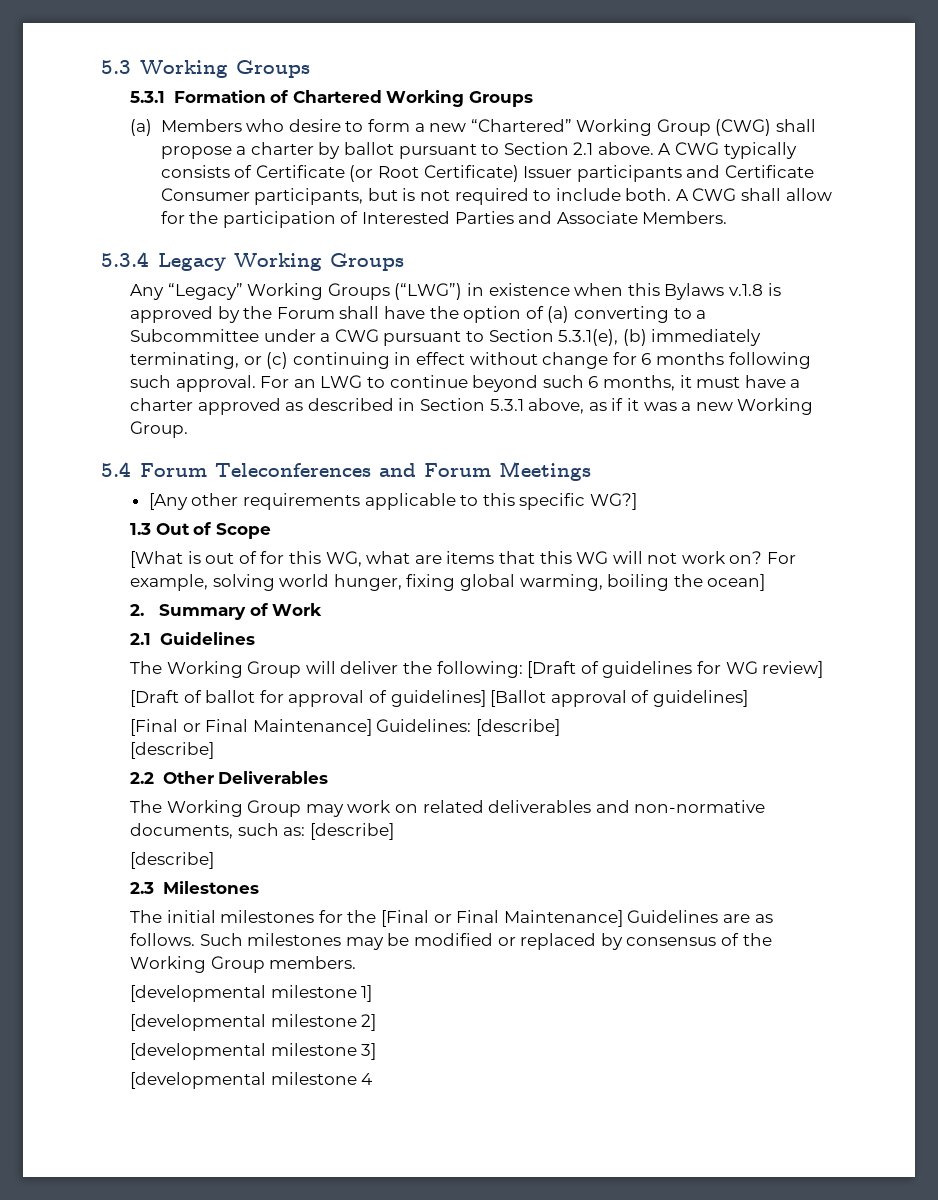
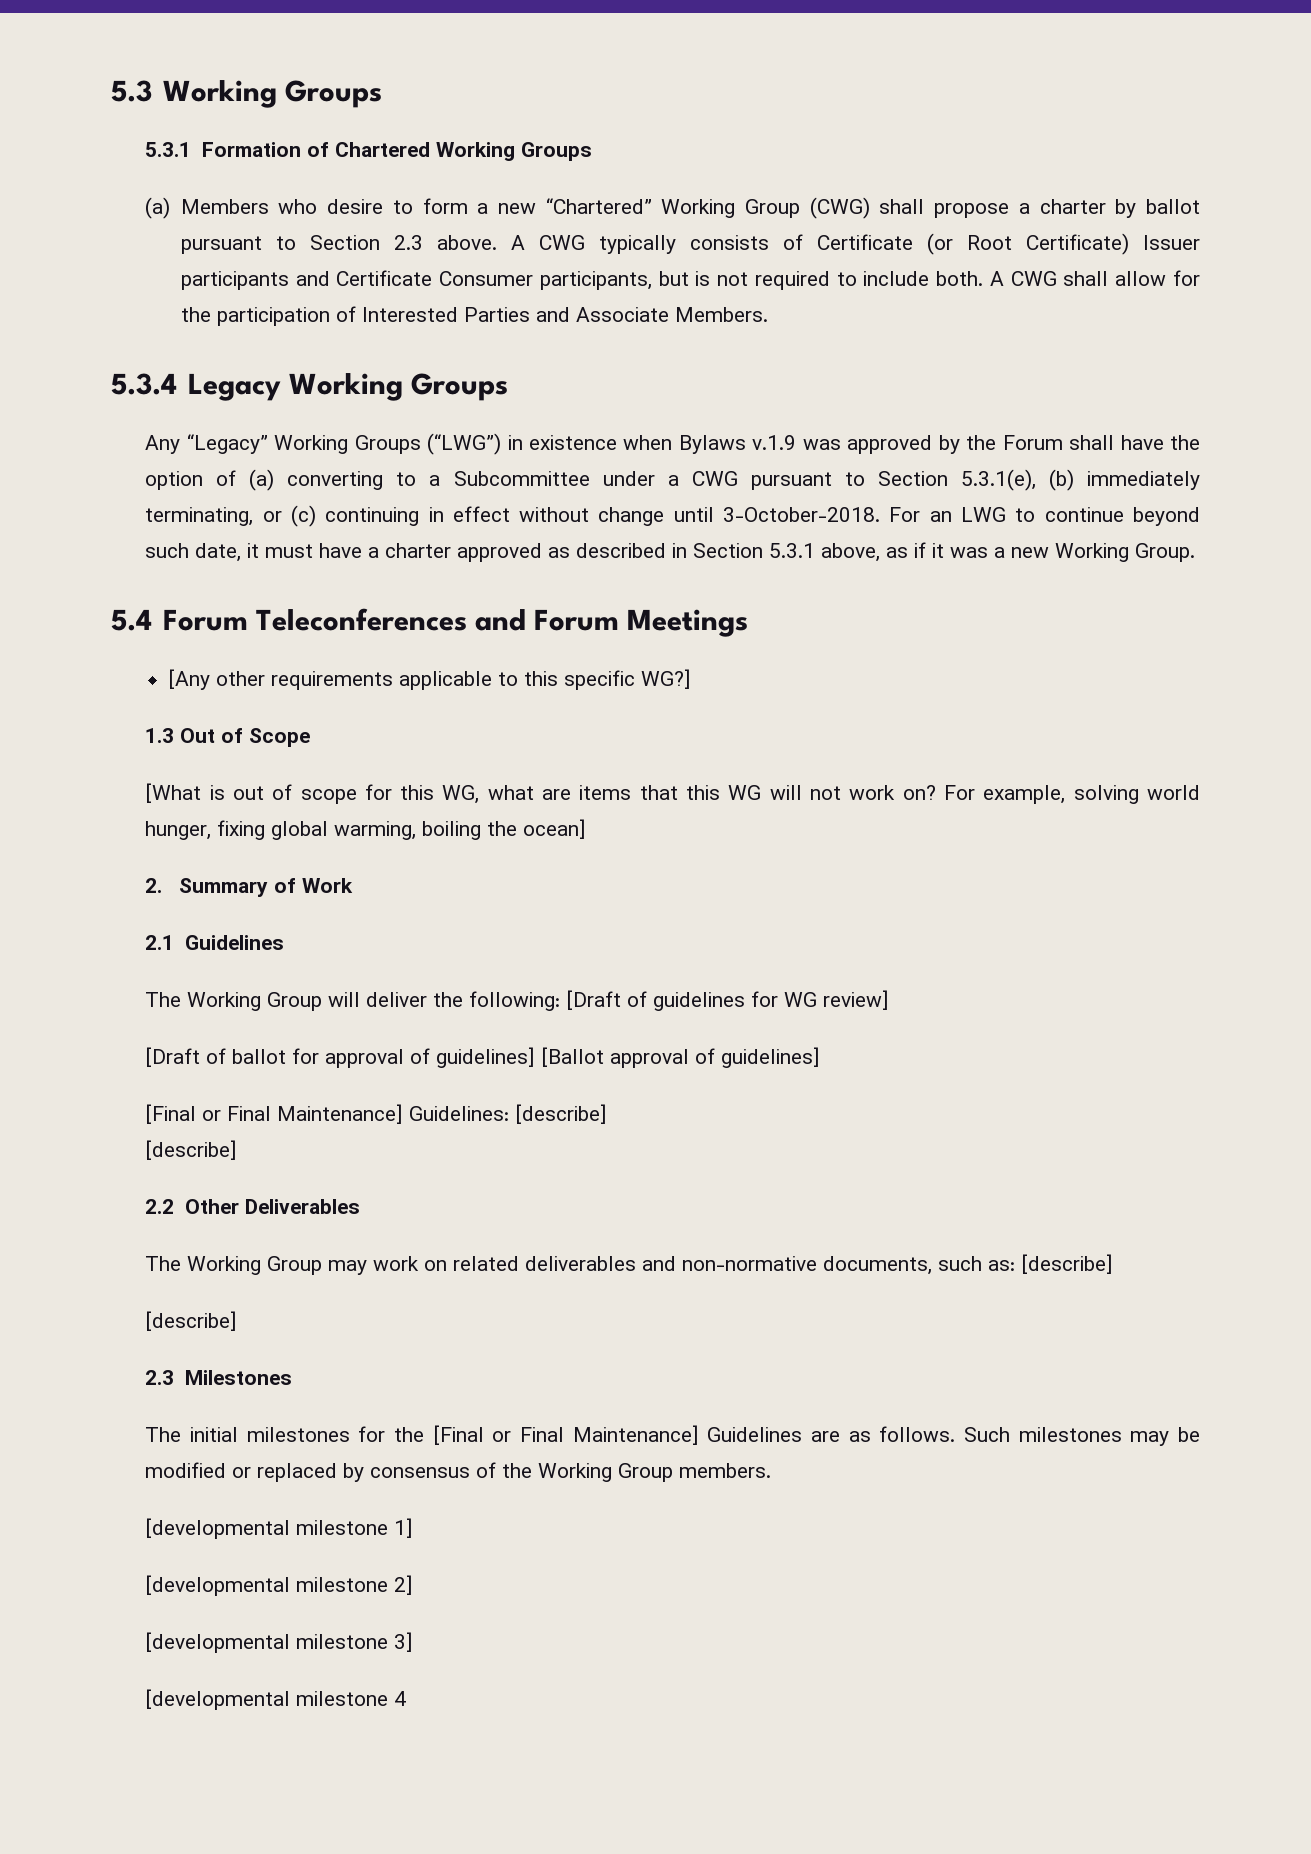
[573,142,594,155] 2.1 -> [393,235,423,250] 2.3
[627,283,781,300] this Bylaws v.1.8 is -> [678,435,841,454] Bylaws v.1.9 was
[612,352,811,369] [130,375,256,392] for 6 months following such approval. -> [673,507,881,522] until 3-October-2018.
[588,375,675,391] 6 months, -> [195,543,242,562] date,
(257, 557) none -> [300,789,357,804] scope

